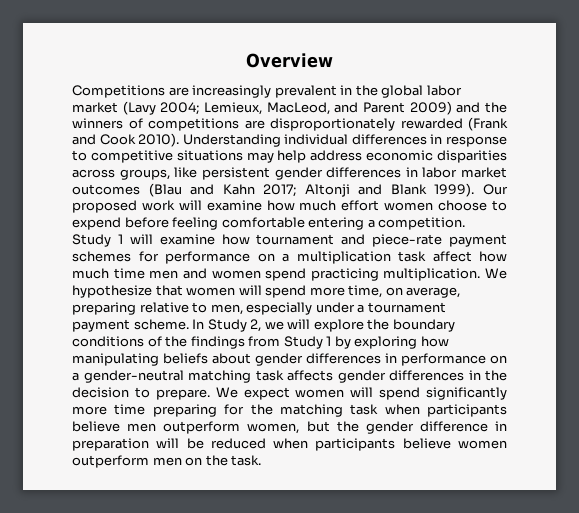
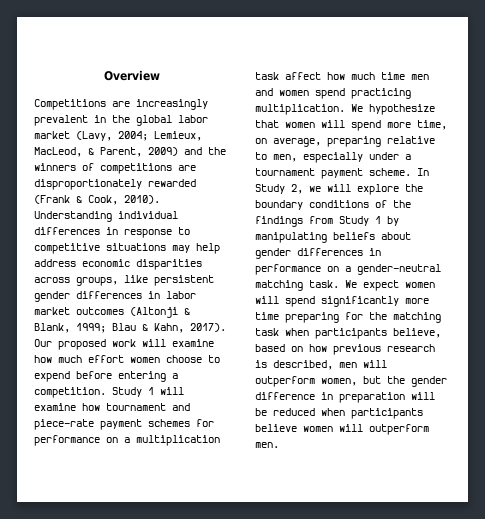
[122,101,156,115] (Lavy -> [76,131,112,141] (Lavy,
[334,102,405,113] and Parent -> [88,147,142,157] & Parent,
[72,134,136,145] and Cook -> [76,195,118,205] & Cook,
[148,183,475,197] (Blau and Kahn 2017; Altonji and Blank 1999). -> [130,307,190,318] [34,323,226,333] (Altonji & Blank, 1999; Blau & Kahn, 2017).
[172,217,305,230] feeling comfortable -> (112, 375) none
[354,336,449,349] exploring how -> (399, 221) none
[255,370,507,383] [72,387,210,400] task affects gender differences in the decision to prepare. -> [309,280,339,288] task.
[72,421,157,432] believe men -> [393,328,441,338] [255,344,435,355] [255,360,387,370] believe, based on how previous research is described, men will
[72,455,262,468] outperform men on the task. -> [339,424,429,435] [255,442,279,448] will outperform men.

